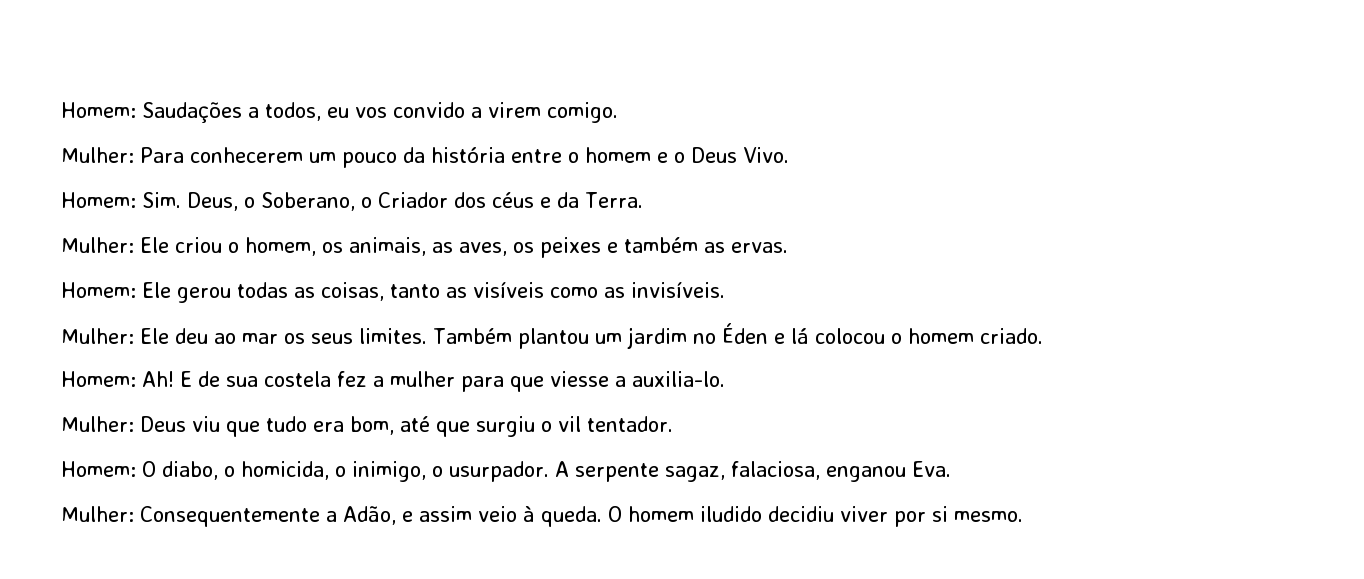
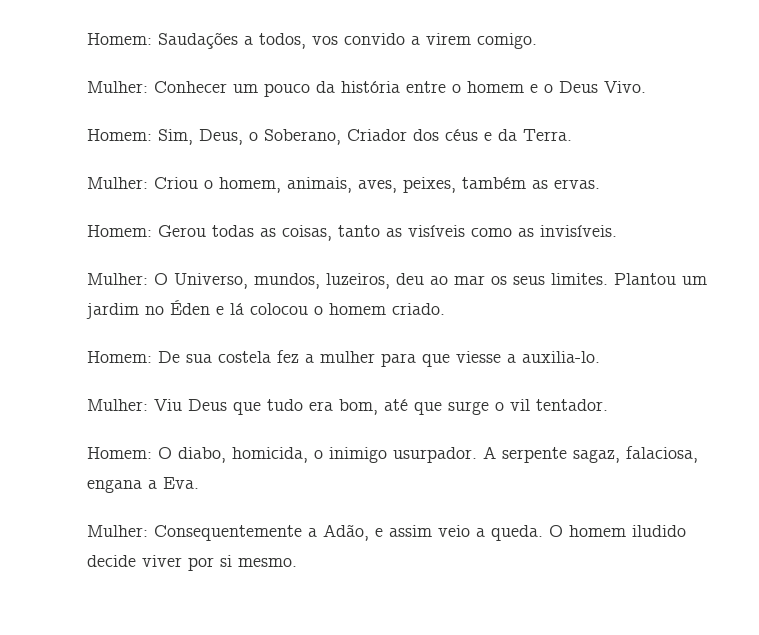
[327,107,349,118] eu -> (306, 41) none
[140,147,303,163] Para conhecerem -> [154,81,227,93] Conhecer
[142,192,181,208] Sim. -> [158,129,193,145] Sim,
[361,197,372,208] o -> (341, 137) none
[140,237,618,258] Ele criou o homem, os animais, as aves, os peixes e -> [154,177,456,193] Criou o homem, animais, aves, peixes,
[142,282,231,303] Ele gerou -> [158,225,206,237] Gerou
[140,328,169,344] Ele -> [154,273,390,289] O Universo, mundos, luzeiros,
[433,328,589,349] Também plantou -> [614,273,676,285] Plantou
[142,371,220,387] Ah! E de -> [158,351,180,363] De
[140,416,220,432] Deus viu -> [154,399,227,411] Viu Deus
[476,416,535,437] surgiu -> [448,401,489,415] surge
[224,466,235,477] o -> (226, 455) none
[352,461,443,482] inimigo, o -> [329,447,387,463] inimigo
[825,466,906,482] enganou -> [87,479,157,493] engana a
[523,506,535,522] à -> [476,528,485,537] a
[768,506,834,522] decidiu -> [87,555,136,567] decide

